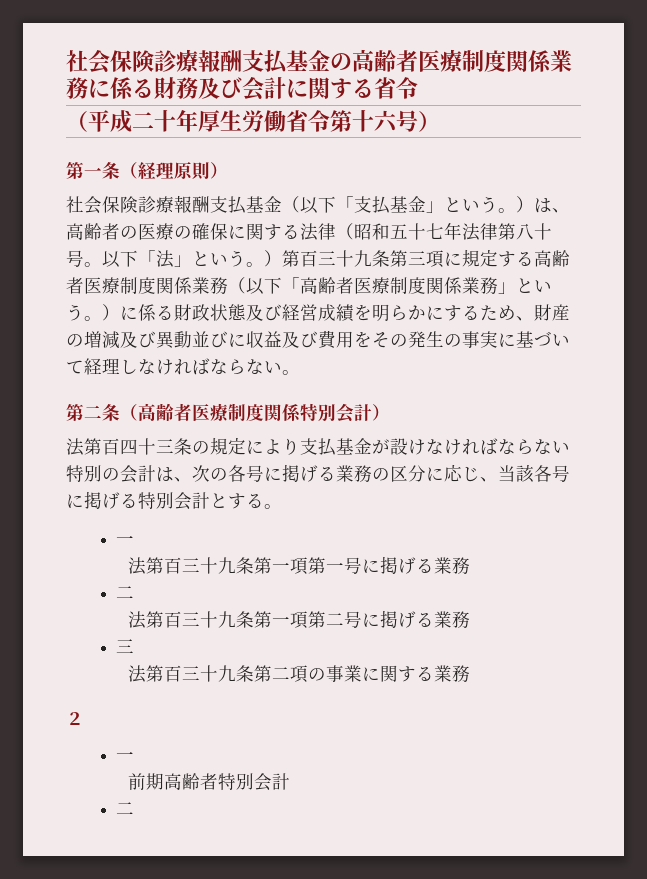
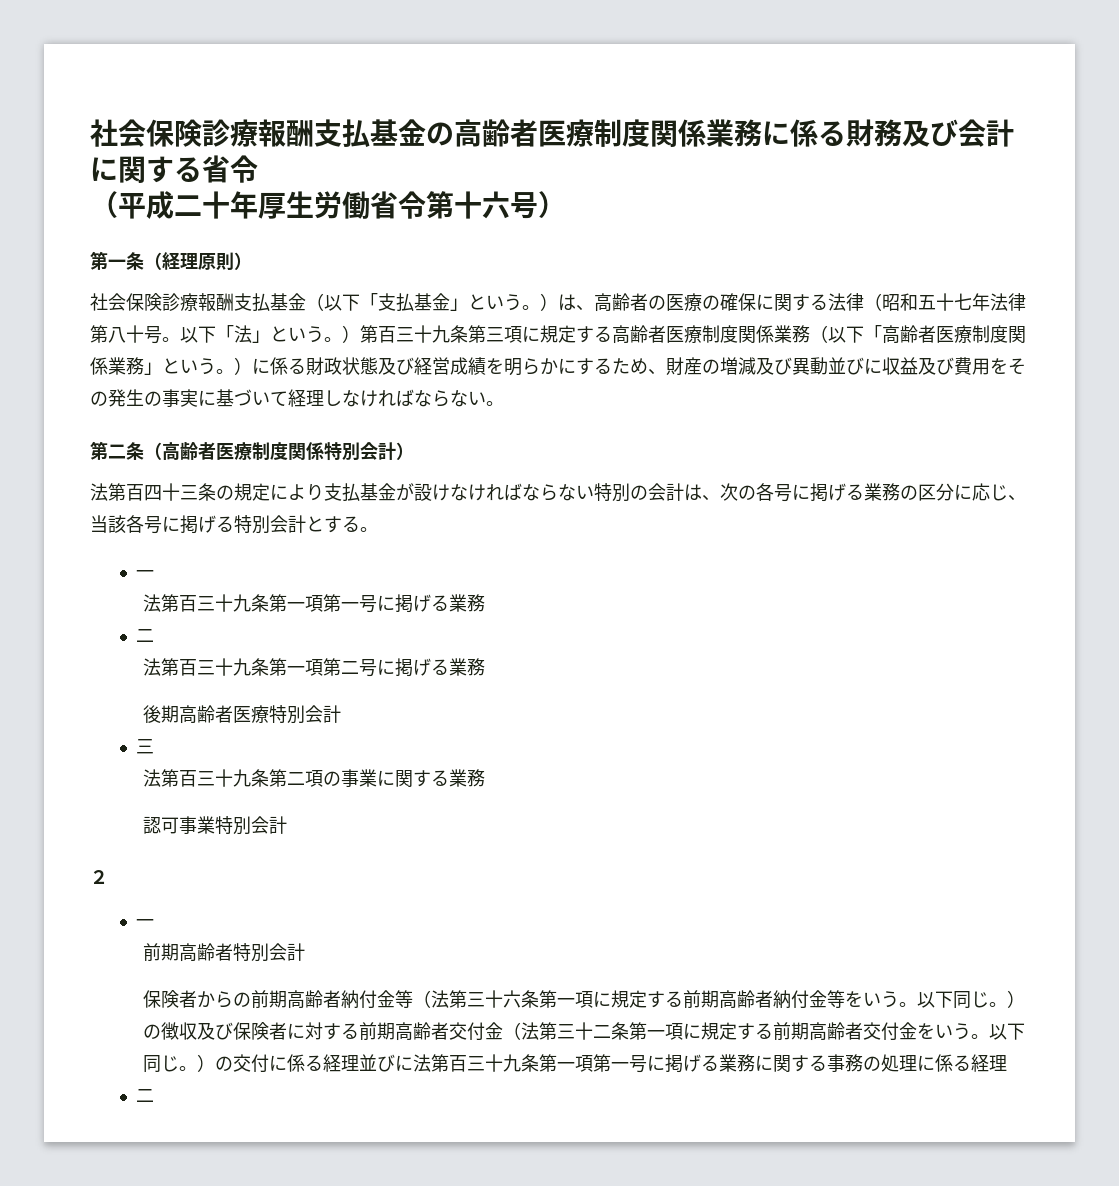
(471, 619) none -> [143,705,342,724] // 後期高齢者医療特別会計
(471, 673) none -> [143,816,288,835] // 認可事業特別会計
(291, 781) none -> [143,990,1026,1009] [143,1022,1026,1041] [143,1054,1008,1073] // 保険者からの前期高齢者納付金等（法第三十六条第一項に規定する前期高齢者納付金等をいう。以下同じ。）の徴収及び保険者に対する前期高齢者交付金（法第三十二条第一項に規定する前期高齢者交付金をいう。以下同じ。）の交付に係る経理並びに法第百三十九条第一項第一号に掲げる業務に関する事務の処理に係る経理

